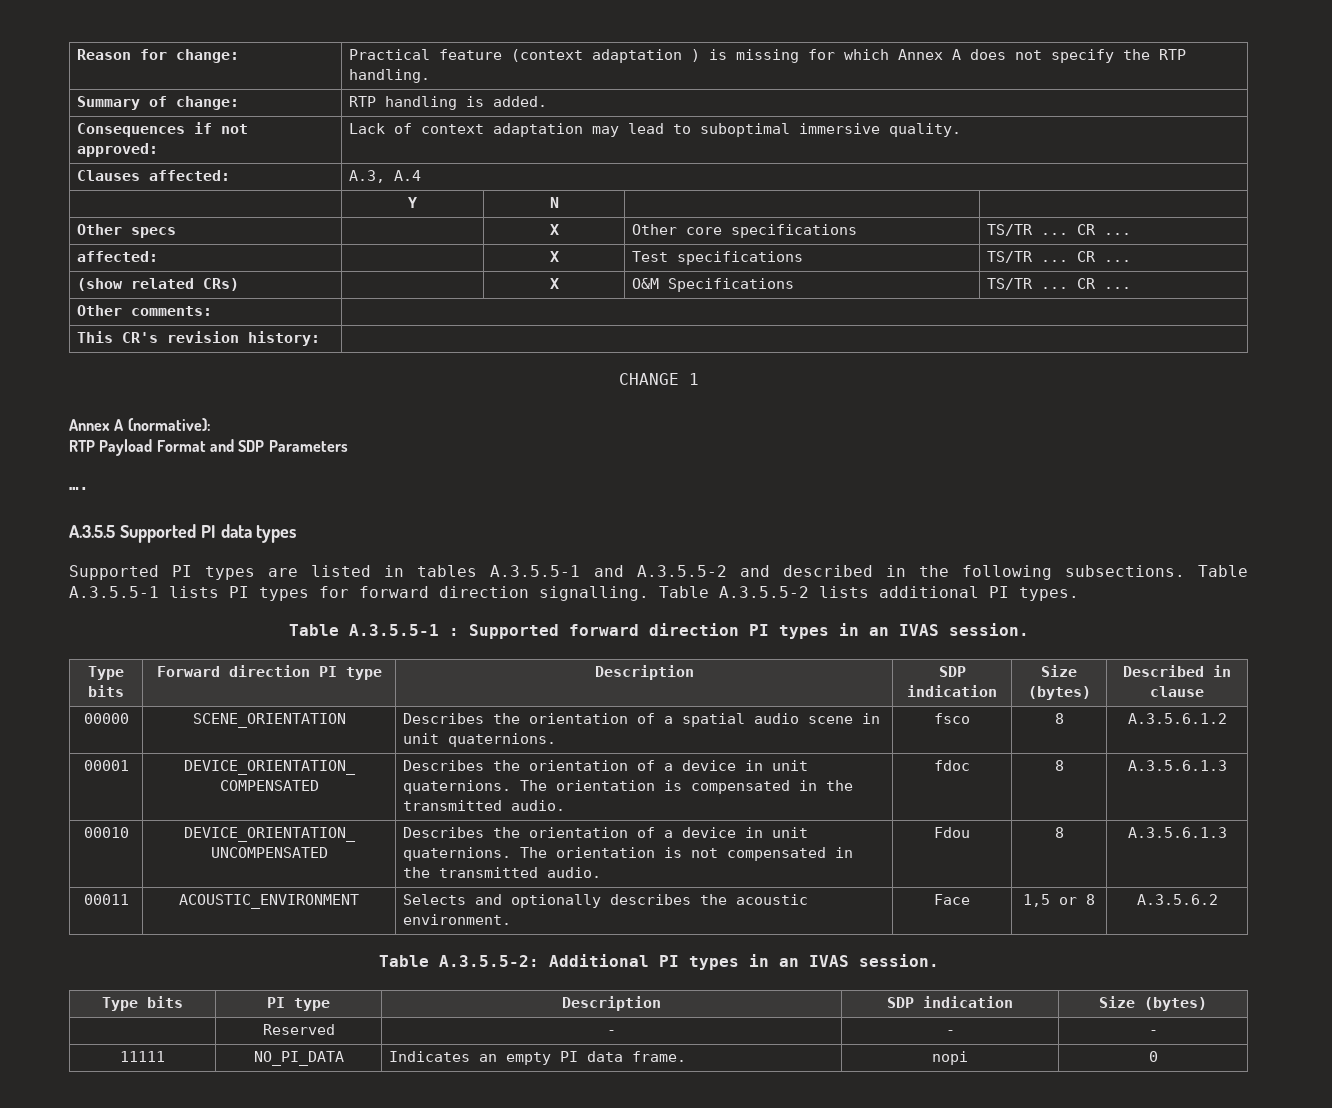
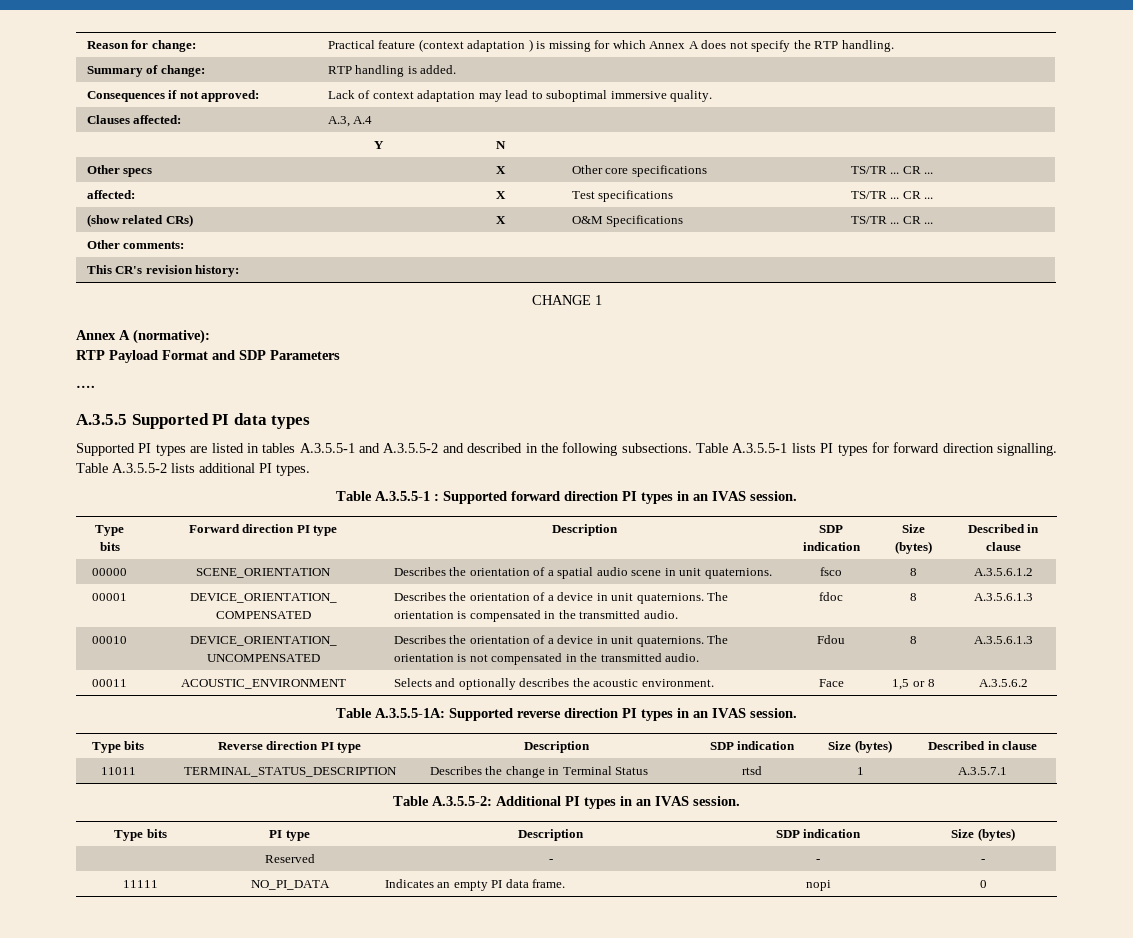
(1218, 899) none -> [336,708,797,721] [91,741,145,753] [217,741,362,753] [523,741,590,753] [709,741,796,750] [828,740,892,753] [927,741,1038,750] [100,767,136,775] [183,767,397,777] [429,766,649,778] [742,766,762,775] [856,767,864,775] [958,767,1007,775] // Table A.3.5.5-1A: Supported reverse direction PI types in an IVAS session. // Type bits | Reverse direction PI type | Description | SDP indication | Size (bytes) | Described in clause // 11011 | TERMINAL_STATUS_DESCRIPTION | Describes the change in Terminal Status | rtsd | 1 | A.3.5.7.1

